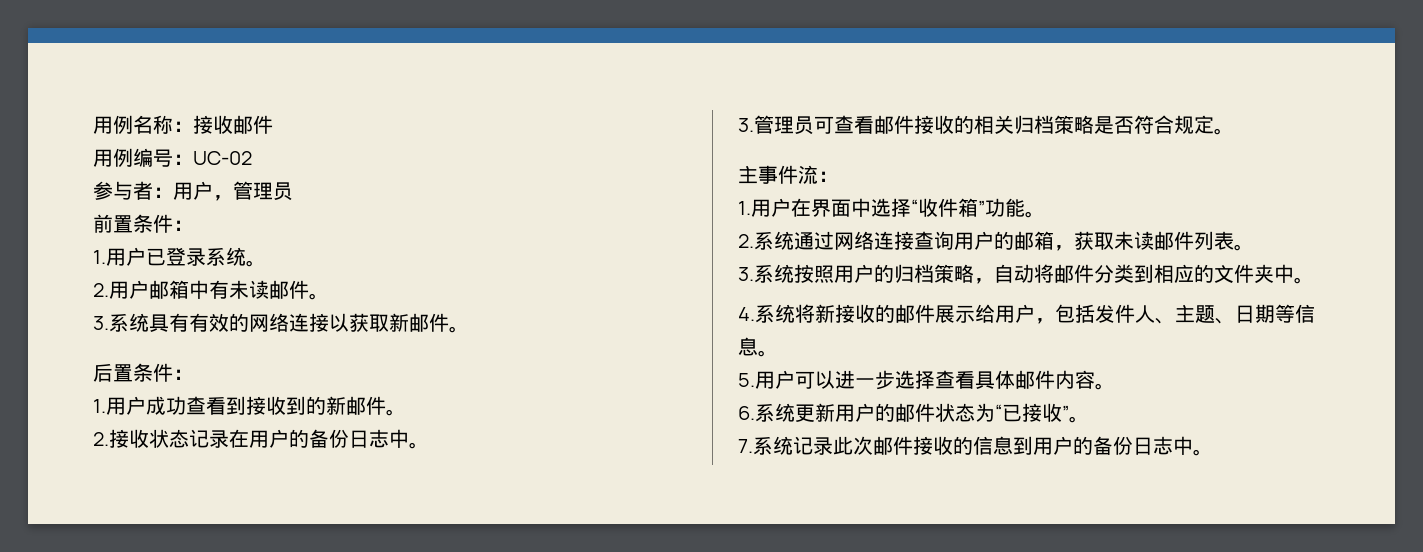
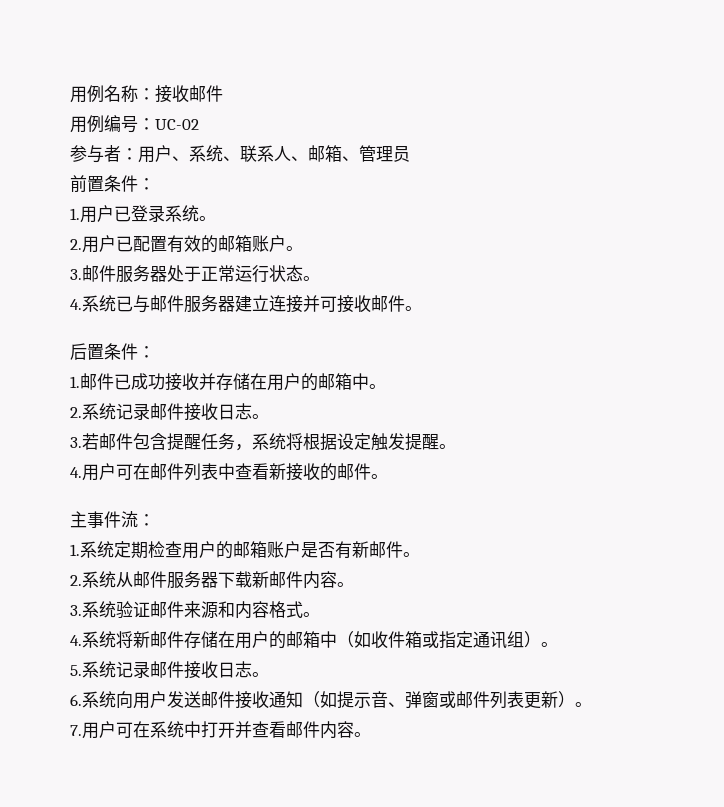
[213,195,233,201] ， -> [172,145,359,162] 、系统、联系人、邮箱、
[149,280,329,300] [93,313,409,332] 邮箱中有未读邮件。 // 3.系统具有有效的网络连接以获取新 -> [116,235,303,253] [70,265,320,283] [70,295,371,313] 已配置有效的邮箱账户。 // 3.邮件服务器处于正常运行状态。 // 4.系统已与邮件服务器建立连接并可接收
[106,396,406,416] [93,429,429,449] [738,115,1234,135] [738,165,838,184] [738,198,1045,218] [738,231,1254,251] [738,264,1314,284] [738,304,1315,324] [738,337,778,357] [738,370,1115,390] [738,403,1089,423] [738,436,1193,455] 用户成功查看到接收到的新邮件。 // 2.接收状态记录在用户的备份日志中。 // 3.管理员可查看邮件接收的相关归档策略是否符合规定。 // 主事件流： // 1.用户在界面中选择“收件箱”功能。 // 2.系统通过网络连接查询用户的邮箱，获取未读邮件列表。 // 3.系统按照用户的归档策略，自动将邮件分类到相应的文件夹中。 // 4.系统将新接收的邮件展示给用户，包括发件人、主题、日期等信息。 // 5.用户可以进一步选择查看具体邮件内容。 // 6.系统更新用户的邮件状态为“已接收”。 // 7.系统记录此次邮件接收的信息到用户的备份日志中 -> [80,373,386,391] [70,403,269,421] [70,433,456,451] [70,463,388,481] [70,511,155,528] [70,541,420,559] [70,571,354,589] [70,601,320,619] [70,631,558,649] [70,661,269,679] [70,691,592,709] [70,721,354,739] 邮件已成功接收并存储在用户的邮箱中。 // 2.系统记录邮件接收日志。 // 3.若邮件包含提醒任务，系统将根据设定触发提醒。 // 4.用户可在邮件列表中查看新接收的邮件。 // 主事件流： // 1.系统定期检查用户的邮箱账户是否有新邮件。 // 2.系统从邮件服务器下载新邮件内容。 // 3.系统验证邮件来源和内容格式。 // 4.系统将新邮件存储在用户的邮箱中（如收件箱或指定通讯组）。 // 5.系统记录邮件接收日志。 // 6.系统向用户发送邮件接收通知（如提示音、弹窗或邮件列表更新）。 // 7.用户可在系统中打开并查看邮件内容

